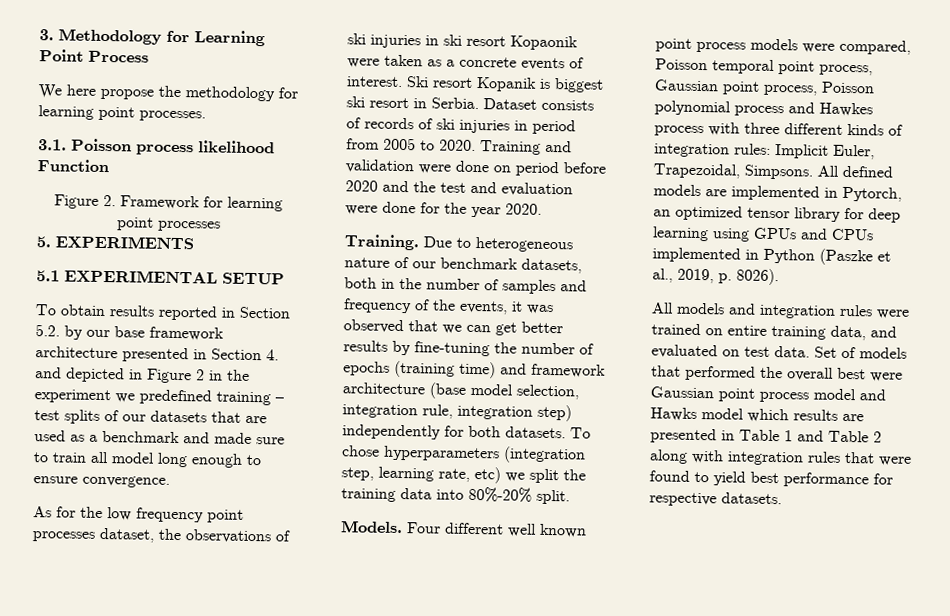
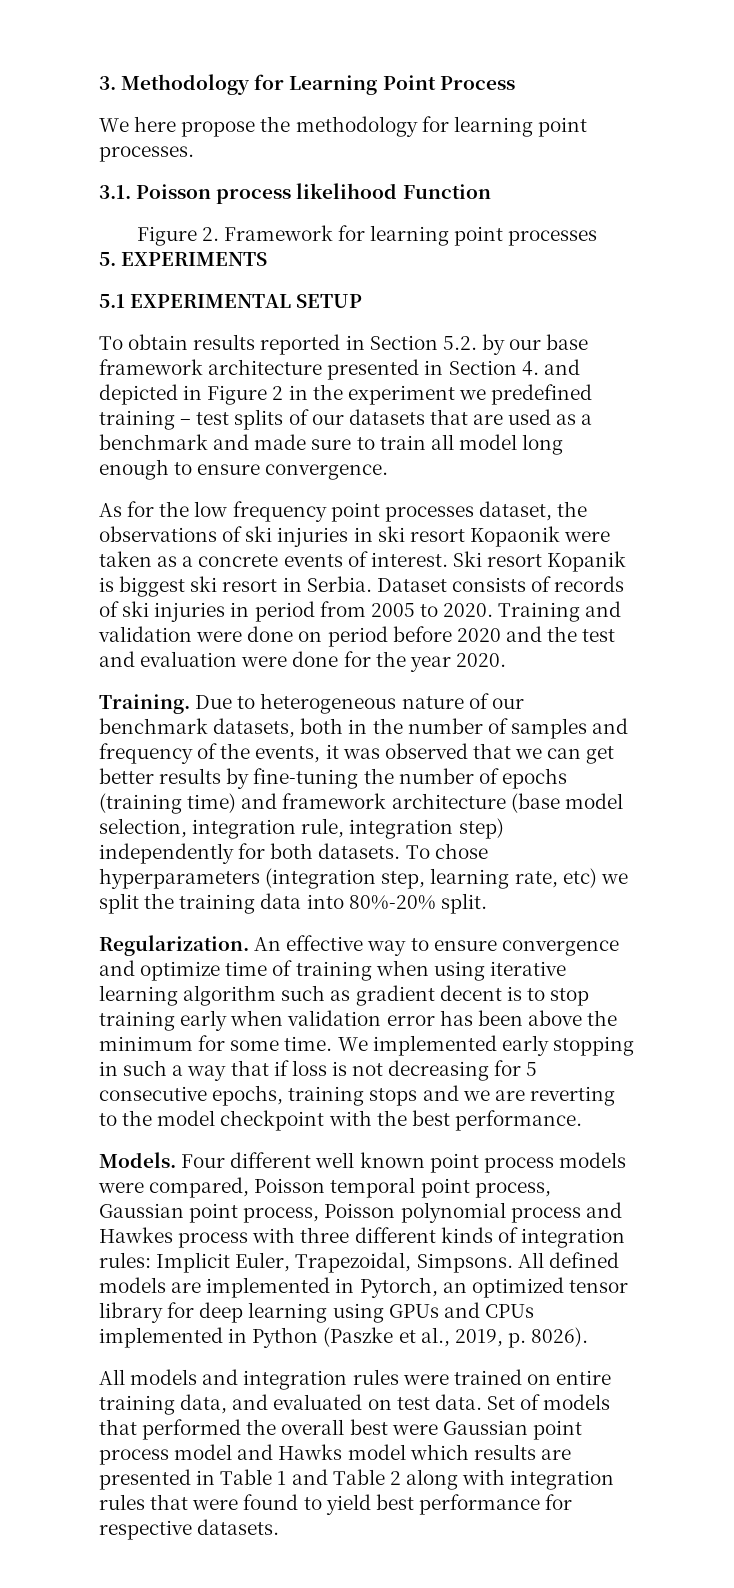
(570, 497) none -> [99,935,619,956] [99,960,566,981] [99,985,590,1006] [99,1010,618,1031] [99,1035,634,1056] [99,1060,538,1081] [99,1085,615,1106] [99,1110,582,1131] // Regularization. An effective way to ensure convergence and optimize time of training when using iterative learning algorithm such as gradient decent is to stop training early when validation error has been above the minimum for some time. We implemented early stopping in such a way that if loss is not decreasing for 5 consecutive epochs, training stops and we are reverting to the model checkpoint with the best performance.

